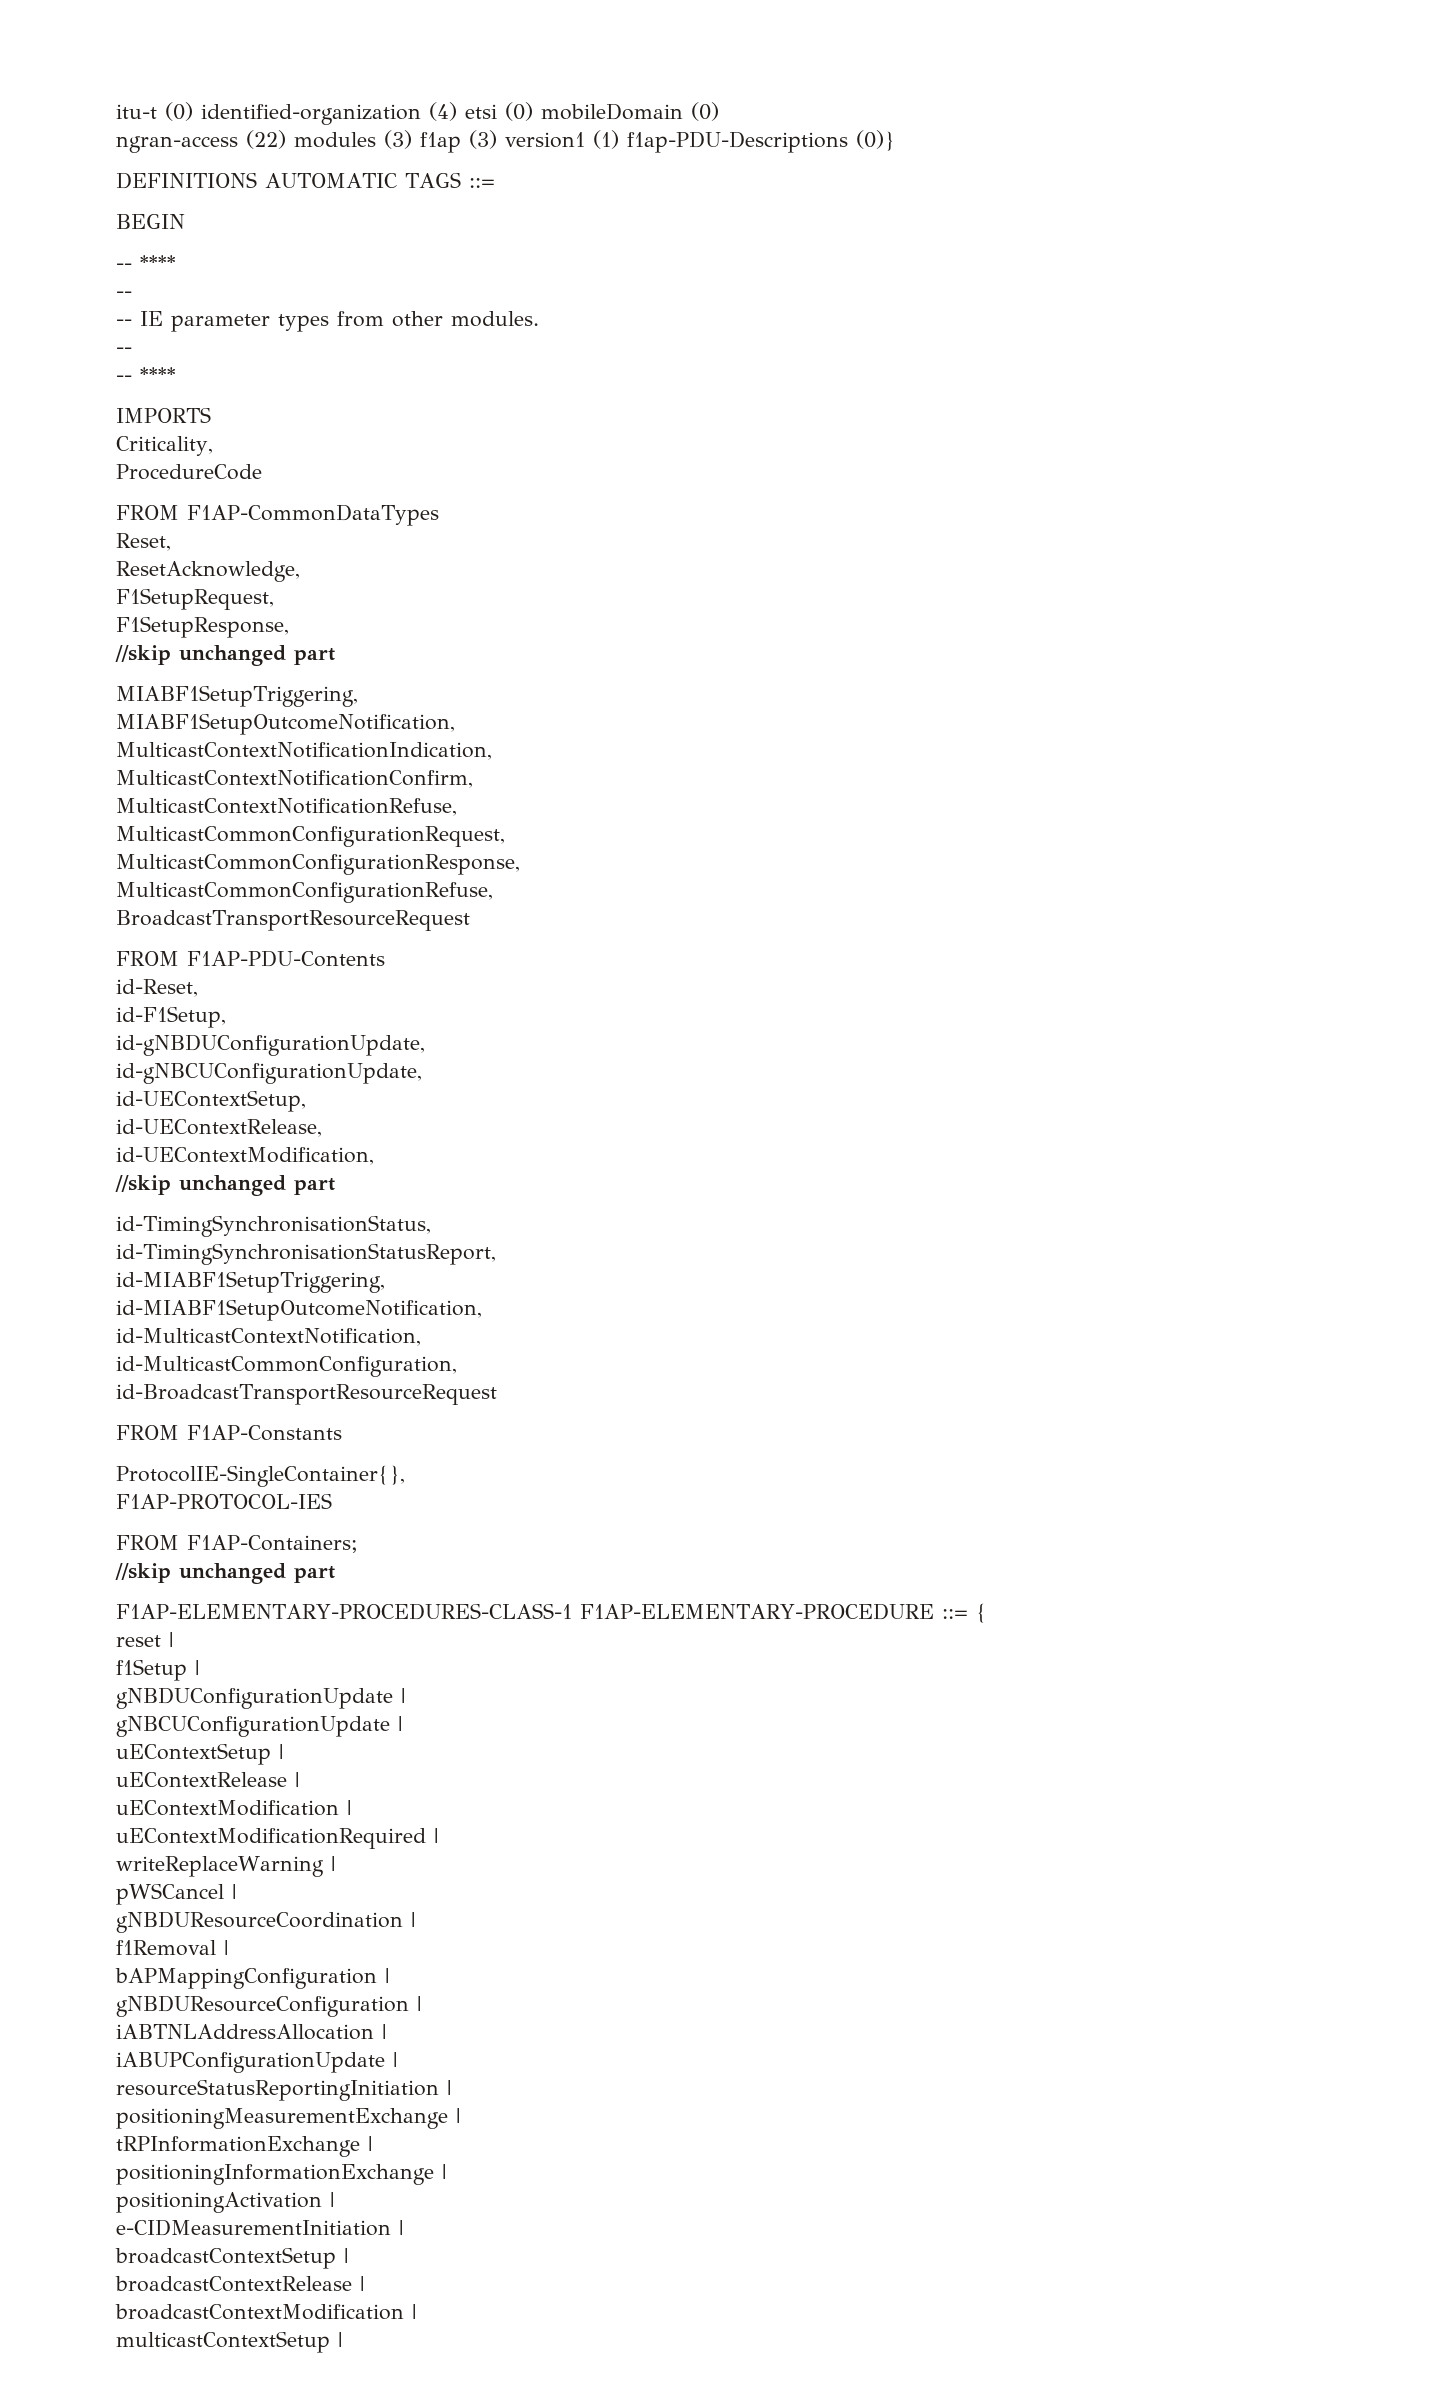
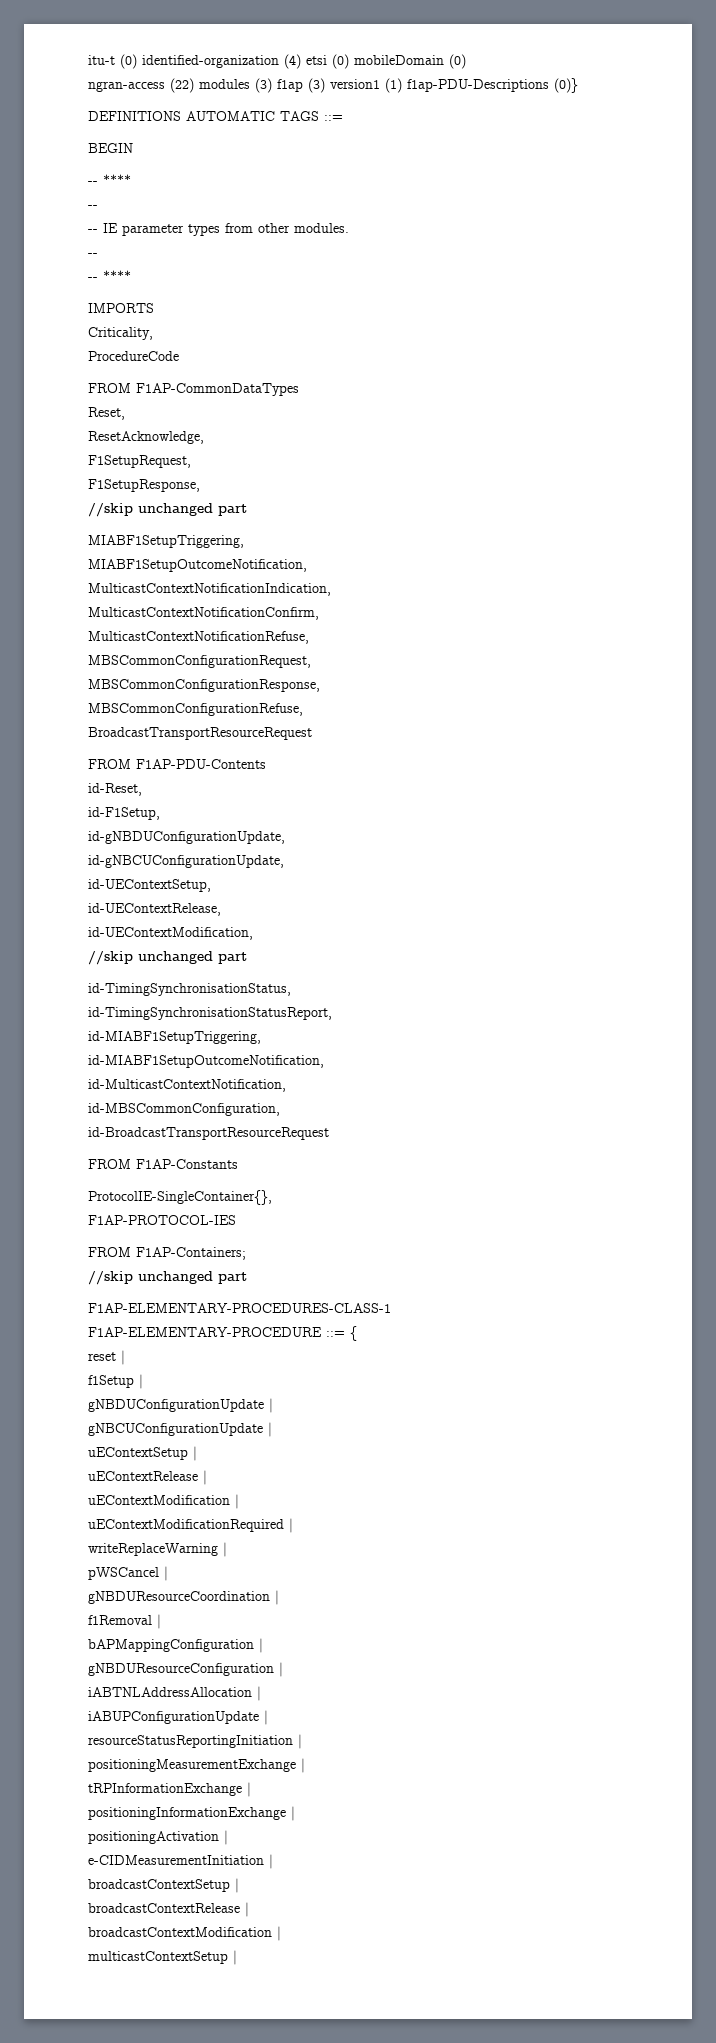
[116,826,505,847] [116,854,520,875] [116,882,493,903] MulticastCommonConfigurationRequest, // MulticastCommonConfigurationResponse, // MulticastCommonConfigurationRefuse, -> [88,655,311,668] [88,679,320,692] [88,703,303,716] MBSCommonConfigurationRequest, // MBSCommonConfigurationResponse, // MBSCommonConfigurationRefuse,
[116,1356,457,1377] id-MulticastCommonConfiguration, -> [88,1103,280,1116] id-MBSCommonConfiguration,

